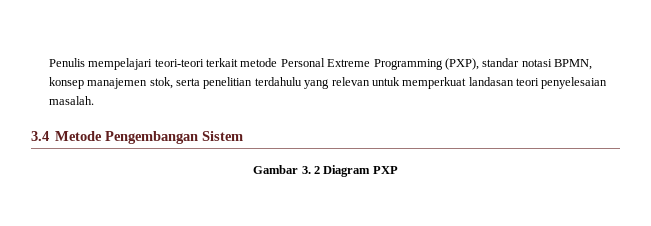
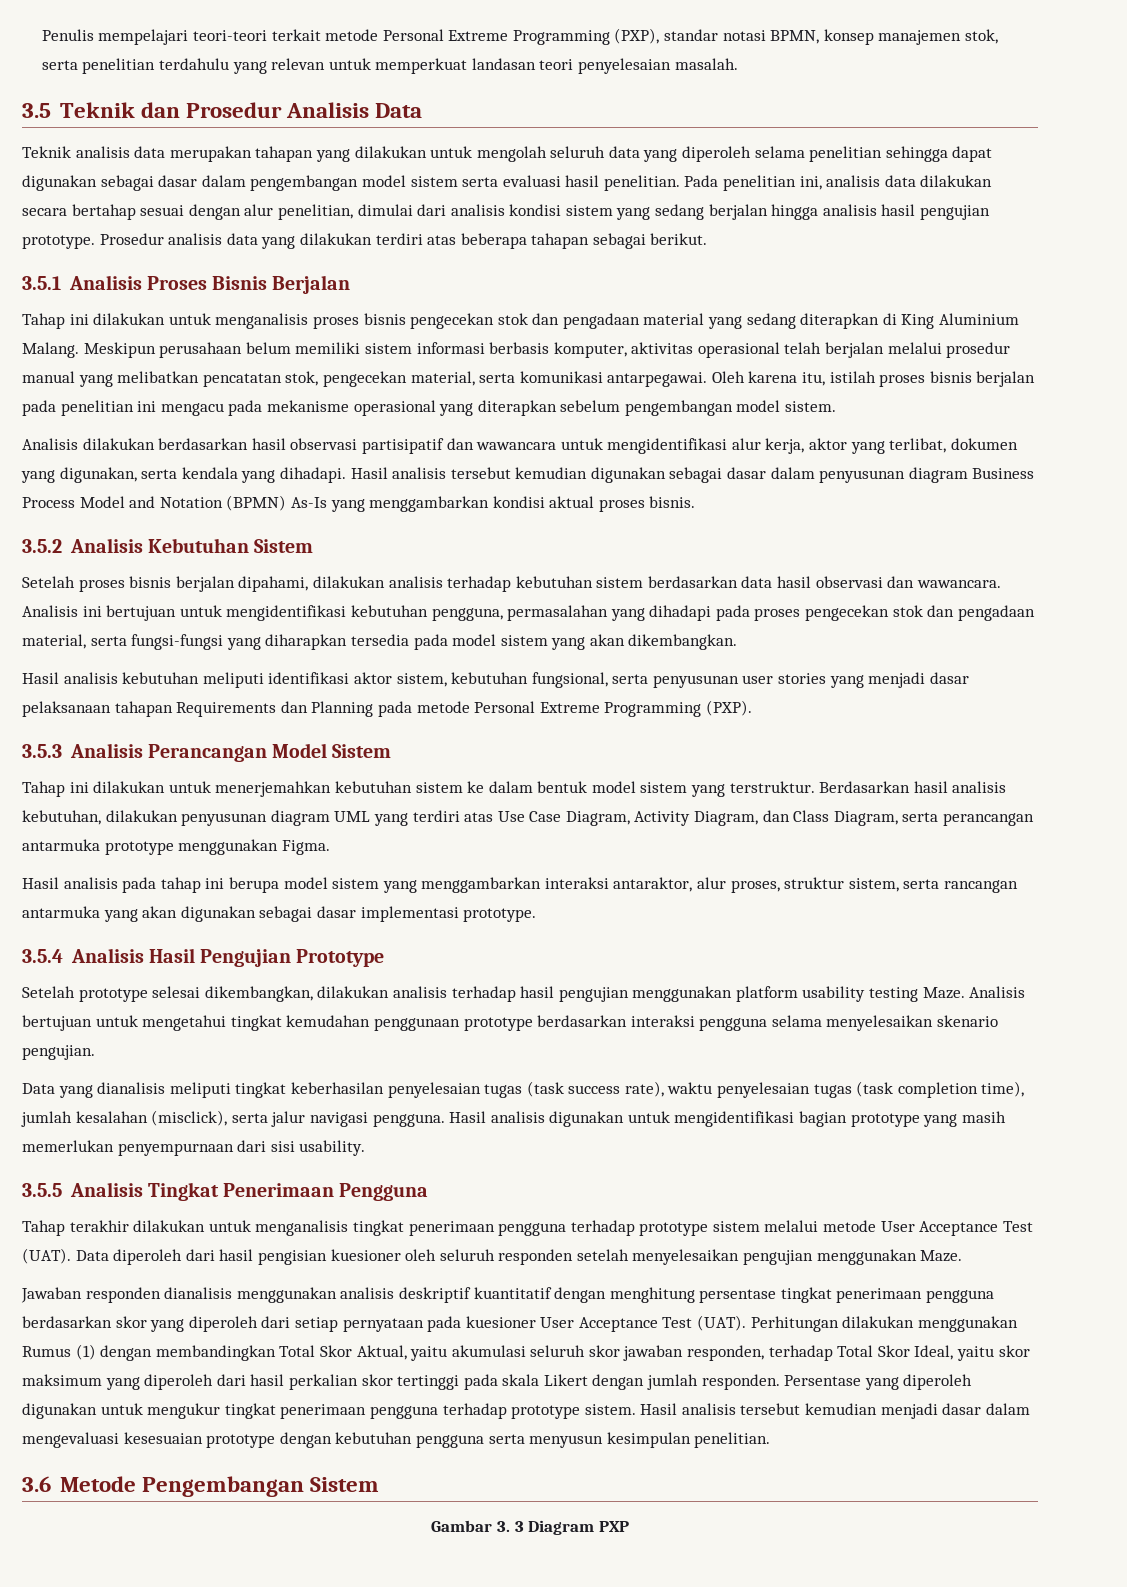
[31,131,49,141] 3.4 -> [22,102,423,118] [22,146,993,162] [22,175,993,191] [22,204,991,220] [22,233,708,249] [22,275,351,294] [22,313,1020,329] [22,342,1011,358] [22,371,1036,387] [22,400,837,416] [22,438,1018,454] [21,467,1035,483] [22,495,696,512] [22,538,314,553] [22,576,1001,592] [22,605,1035,621] [22,634,738,650] [22,672,969,688] [22,700,752,717] [22,743,392,762] [22,781,1007,797] [22,810,1035,826] [22,839,330,855] [22,877,1019,893] [22,906,537,922] [22,948,385,967] [22,986,1026,1002] [22,1015,999,1031] [22,1045,95,1060] [22,1081,1025,1098] [21,1110,1006,1127] [22,1140,366,1156] [22,1182,429,1201] [22,1220,1033,1236] [22,1248,963,1265] [21,1287,995,1303] [22,1315,1018,1332] [22,1344,1030,1361] [22,1374,973,1390] [22,1403,1030,1419] [22,1432,771,1448] [22,1476,51,1492] 3.5 Teknik dan Prosedur Analisis Data // Teknik analisis data merupakan tahapan yang dilakukan untuk mengolah seluruh data yang diperoleh selama penelitian sehingga dapat digunakan sebagai dasar dalam pengembangan model sistem serta evaluasi hasil penelitian. Pada penelitian ini, analisis data dilakukan secara bertahap sesuai dengan alur penelitian, dimulai dari analisis kondisi sistem yang sedang berjalan hingga analisis hasil pengujian prototype. Prosedur analisis data yang dilakukan terdiri atas beberapa tahapan sebagai berikut. // 3.5.1 Analisis Proses Bisnis Berjalan // Tahap ini dilakukan untuk menganalisis proses bisnis pengecekan stok dan pengadaan material yang sedang diterapkan di King Aluminium Malang. Meskipun perusahaan belum memiliki sistem informasi berbasis komputer, aktivitas operasional telah berjalan melalui prosedur manual yang melibatkan pencatatan stok, pengecekan material, serta komunikasi antarpegawai. Oleh karena itu, istilah proses bisnis berjalan pada penelitian ini mengacu pada mekanisme operasional yang diterapkan sebelum pengembangan model sistem. // Analisis dilakukan berdasarkan hasil observasi partisipatif dan wawancara untuk mengidentifikasi alur kerja, aktor yang terlibat, dokumen yang digunakan, serta kendala yang dihadapi. Hasil analisis tersebut kemudian digunakan sebagai dasar dalam penyusunan diagram Business Process Model and Notation (BPMN) As-Is yang menggambarkan kondisi aktual proses bisnis. // 3.5.2 Analisis Kebutuhan Sistem // Setelah proses bisnis berjalan dipahami, dilakukan analisis terhadap kebutuhan sistem berdasarkan data hasil observasi dan wawancara. Analisis ini bertujuan untuk mengidentifikasi kebutuhan pengguna, permasalahan yang dihadapi pada proses pengecekan stok dan pengadaan material, serta fungsi-fungsi yang diharapkan tersedia pada model sistem yang akan dikembangkan. // Hasil analisis kebutuhan meliputi identifikasi aktor sistem, kebutuhan fungsional, serta penyusunan user stories yang menjadi dasar pelaksanaan tahapan Requirements dan Planning pada metode Personal Extreme Programming (PXP). // 3.5.3 Analisis Perancangan Model Sistem // Tahap ini dilakukan untuk menerjemahkan kebutuhan sistem ke dalam bentuk model sistem yang terstruktur. Berdasarkan hasil analisis kebutuhan, dilakukan penyusunan diagram UML yang terdiri atas Use Case Diagram, Activity Diagram, dan Class Diagram, serta perancangan antarmuka prototype menggunakan Figma. // Hasil analisis pada tahap ini berupa model sistem yang menggambarkan interaksi antaraktor, alur proses, struktur sistem, serta rancangan antarmuka yang akan digunakan sebagai dasar implementasi prototype. // 3.5.4 Analisis Hasil Pengujian Prototype // Setelah prototype selesai dikembangkan, dilakukan analisis terhadap hasil pengujian menggunakan platform usability testing Maze. Analisis bertujuan untuk mengetahui tingkat kemudahan penggunaan prototype berdasarkan interaksi pengguna selama menyelesaikan skenario pengujian. // Data yang dianalisis meliputi tingkat keberhasilan penyelesaian tugas (task success rate), waktu penyelesaian tugas (task completion time), jumlah kesalahan (misclick), serta jalur navigasi pengguna. Hasil analisis digunakan untuk mengidentifikasi bagian prototype yang masih memerlukan penyempurnaan dari sisi usability. // 3.5.5 Analisis Tingkat Penerimaan Pengguna // Tahap terakhir dilakukan untuk menganalisis tingkat penerimaan pengguna terhadap prototype sistem melalui metode User Acceptance Test (UAT). Data diperoleh dari hasil pengisian kuesioner oleh seluruh responden setelah menyelesaikan pengujian menggunakan Maze. // Jawaban responden dianalisis menggunakan analisis deskriptif kuantitatif dengan menghitung persentase tingkat penerimaan pengguna berdasarkan skor yang diperoleh dari setiap pernyataan pada kuesioner User Acceptance Test (UAT). Perhitungan dilakukan menggunakan Rumus (1) dengan membandingkan Total Skor Aktual, yaitu akumulasi seluruh skor jawaban responden, terhadap Total Skor Ideal, yaitu skor maksimum yang diperoleh dari hasil perkalian skor tertinggi pada skala Likert dengan jumlah responden. Persentase yang diperoleh digunakan untuk mengukur tingkat penerimaan pengguna terhadap prototype sistem. Hasil analisis tersebut kemudian menjadi dasar dalam mengevaluasi kesesuaian prototype dengan kebutuhan pengguna serta menyusun kesimpulan penelitian. // 3.6
[314,166,320,174] 2 -> [514,1521,524,1532] 3

